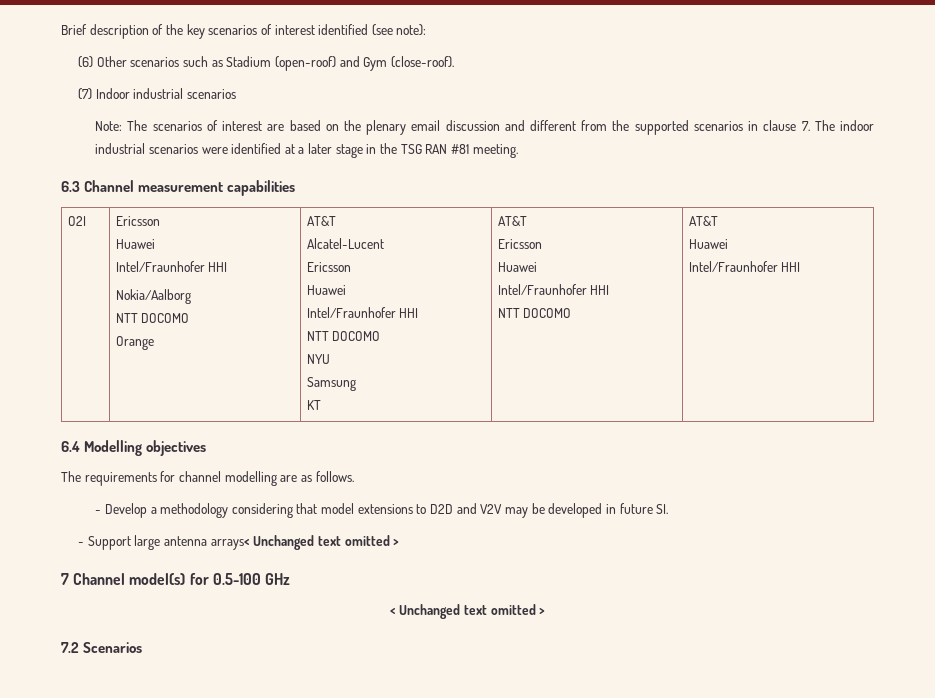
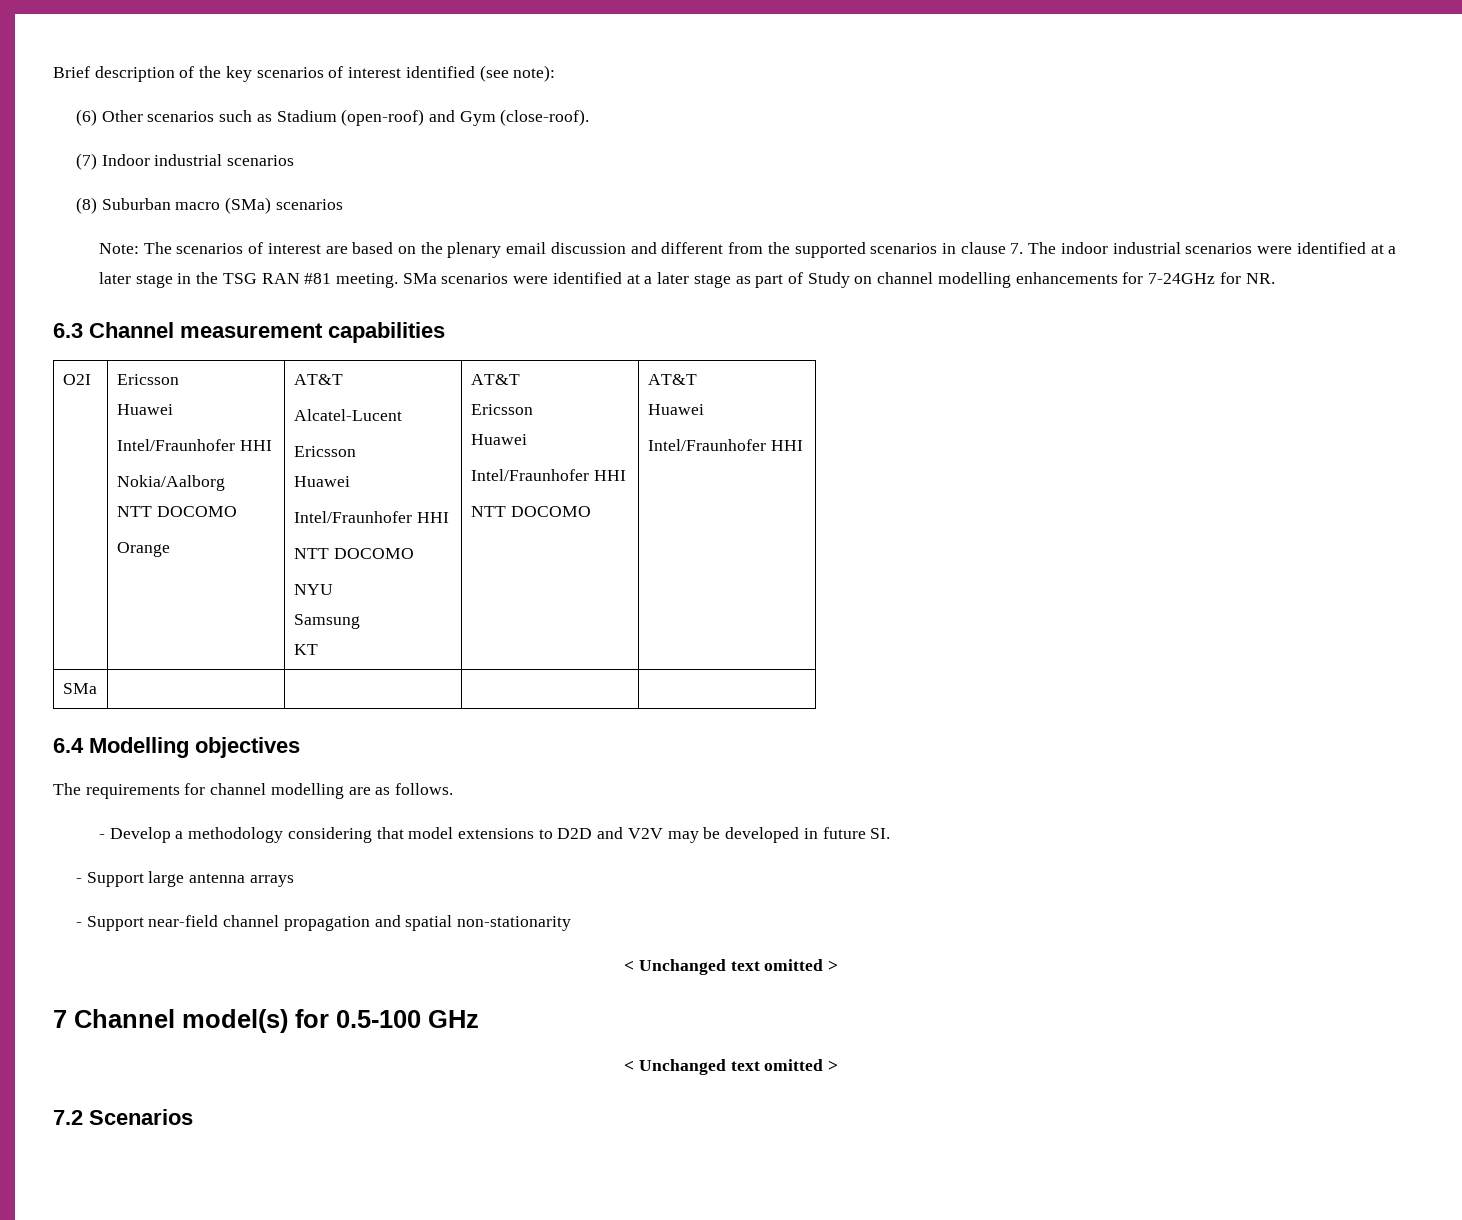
(237, 94) none -> [75,197,343,214] // (8) Suburban macro (SMa) scenarios
(518, 151) none -> [402,272,1275,288] SMa scenarios were identified at a later stage as part of Study on channel modelling enhancements for 7-24GHz for NR.
(801, 267) none -> [62,683,97,694] // SMa | | | |
[210,539,250,550] arrays< -> [249,875,294,887] [75,915,572,931] [624,960,635,971] arrays // - Support near-field channel propagation and spatial non-stationarity // <

